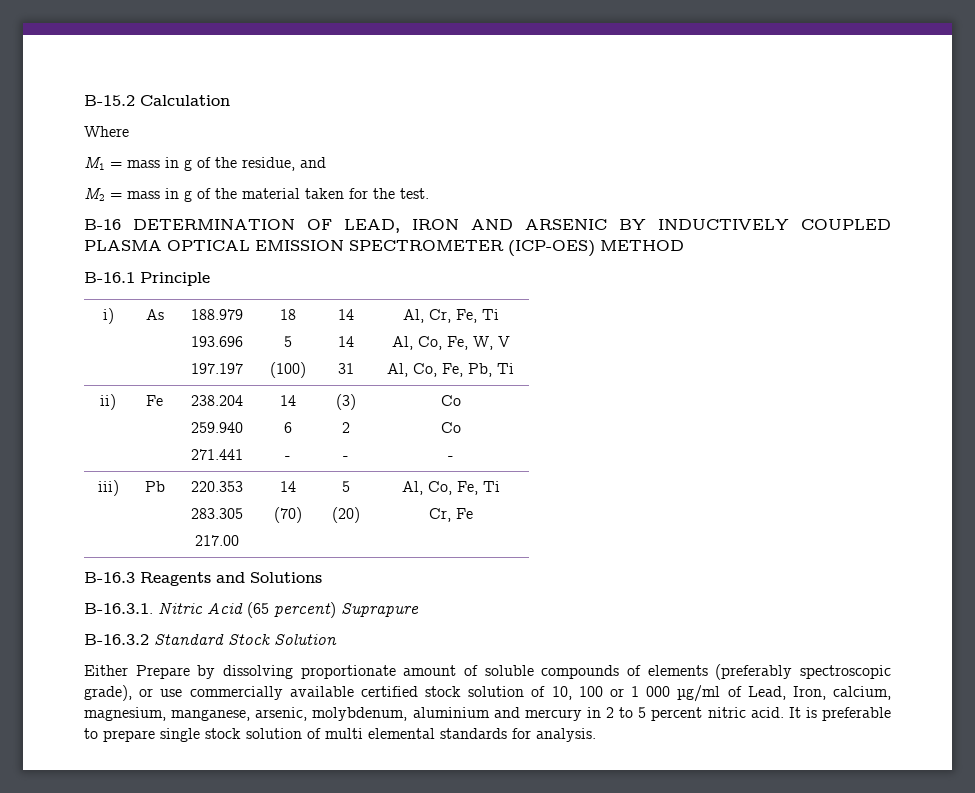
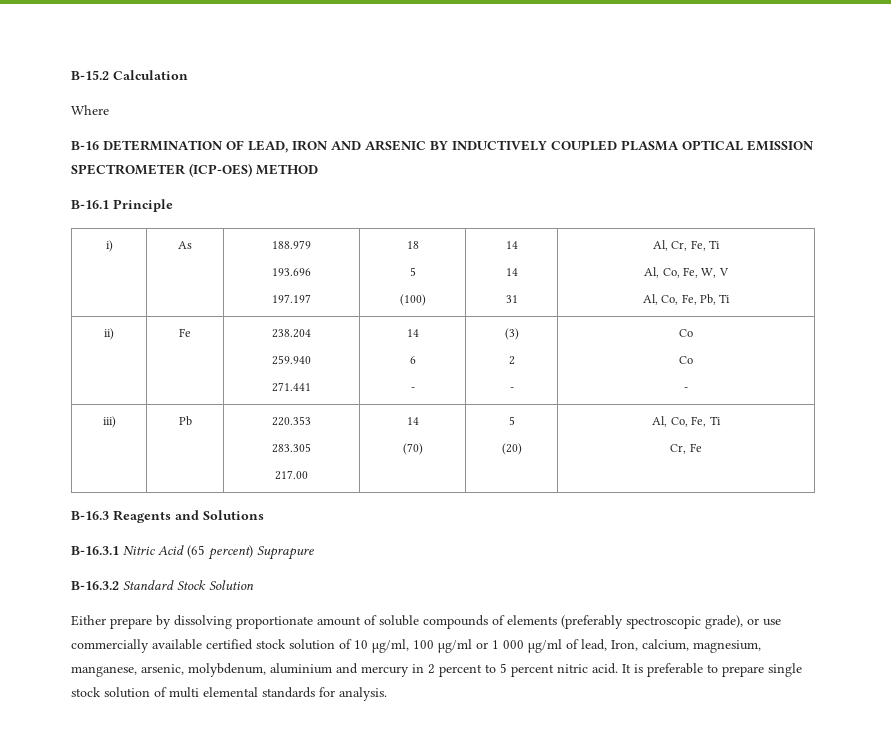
[84,156,326,171] [84,187,429,202] // M1 = mass in g of the residue, and // M2 = mass in g of the material taken for the test. -> (109, 110) none
[84,603,153,614] B-16.3.1. -> [71,546,119,555] B-16.3.1
[135,665,190,679] Prepare -> [110,618,152,629] prepare
[551,686,603,700] 10, 100 -> [354,639,472,653] 10 µg/ml, 100 µg/ml
[747,686,786,700] Lead, -> [581,639,607,651] lead,
(614, 712) none -> [439,664,482,677] percent

